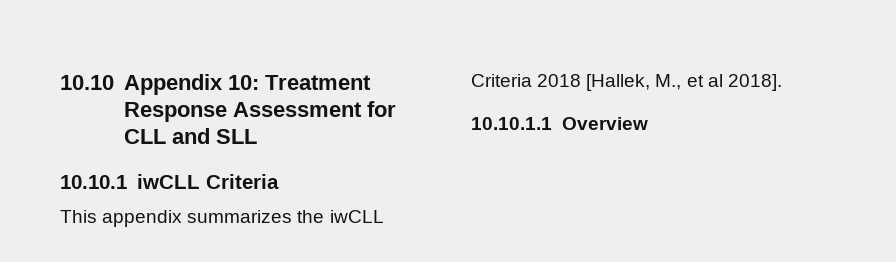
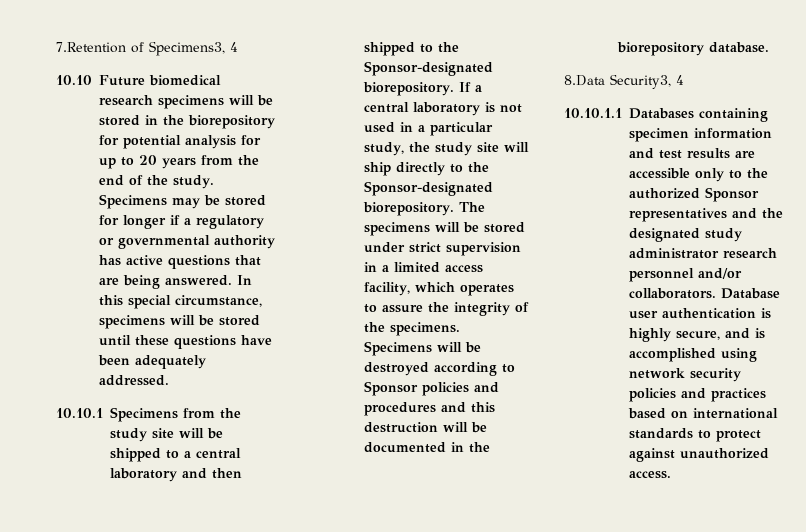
[60,74,371,95] [123,101,396,122] [123,128,257,144] [60,174,279,189] [60,210,384,227] [471,74,782,91] [471,117,648,130] 10.10 Appendix 10: Treatment Response Assessment for CLL and SLL // 10.10.1 iwCLL Criteria // This appendix summarizes the iwCLL Criteria 2018 [Hallek, M., et al 2018]. // 10.10.1.1 Overview -> [56,41,238,56] [56,75,221,86] [99,95,273,109] [99,115,275,129] [99,135,261,149] [99,155,259,169] [99,175,214,189] [99,194,266,209] [99,215,264,229] [99,235,275,249] [99,255,261,269] [99,275,252,289] [99,295,262,309] [99,315,260,329] [99,335,272,349] [98,355,206,369] [99,375,169,386] [56,407,241,422] [110,428,223,442] [110,448,241,462] [110,468,242,482] [364,42,459,56] [364,61,493,76] [363,82,482,96] [364,102,522,116] [364,122,493,136] [364,142,529,156] [364,162,489,176] [364,181,493,196] [363,202,485,216] [364,222,525,236] [364,242,521,256] [364,262,483,273] [364,282,514,296] [364,302,529,316] [364,322,460,336] [364,341,481,356] [364,362,515,376] [364,381,499,396] [364,402,495,416] [364,422,487,433] [364,442,490,453] [617,42,769,56] [564,74,684,89] [564,108,768,122] [629,128,772,142] [629,148,755,159] [629,168,768,182] [629,187,759,202] [629,208,783,222] [629,228,742,242] [629,248,777,259] [629,268,742,282] [629,288,780,299] [629,308,771,319] [629,328,765,342] [629,348,757,362] [629,368,741,382] [629,388,766,402] [628,408,778,419] [629,428,761,442] [629,448,769,462] [629,471,671,479] 7.Retention of Specimens3, 4 // 10.10 Future biomedical research specimens will be stored in the biorepository for potential analysis for up to 20 years from the end of the study. Specimens may be stored for longer if a regulatory or governmental authority has active questions that are being answered. In this special circumstance, specimens will be stored until these questions have been adequately addressed. // 10.10.1 Specimens from the study site will be shipped to a central laboratory and then shipped to the Sponsor-designated biorepository. If a central laboratory is not used in a particular study, the study site will ship directly to the Sponsor-designated biorepository. The specimens will be stored under strict supervision in a limited access facility, which operates to assure the integrity of the specimens. Specimens will be destroyed according to Sponsor policies and procedures and this destruction will be documented in the biorepository database. // 8.Data Security3, 4 // 10.10.1.1 Databases containing specimen information and test results are accessible only to the authorized Sponsor representatives and the designated study administrator research personnel and/or collaborators. Database user authentication is highly secure, and is accomplished using network security policies and practices based on international standards to protect against unauthorized access.

